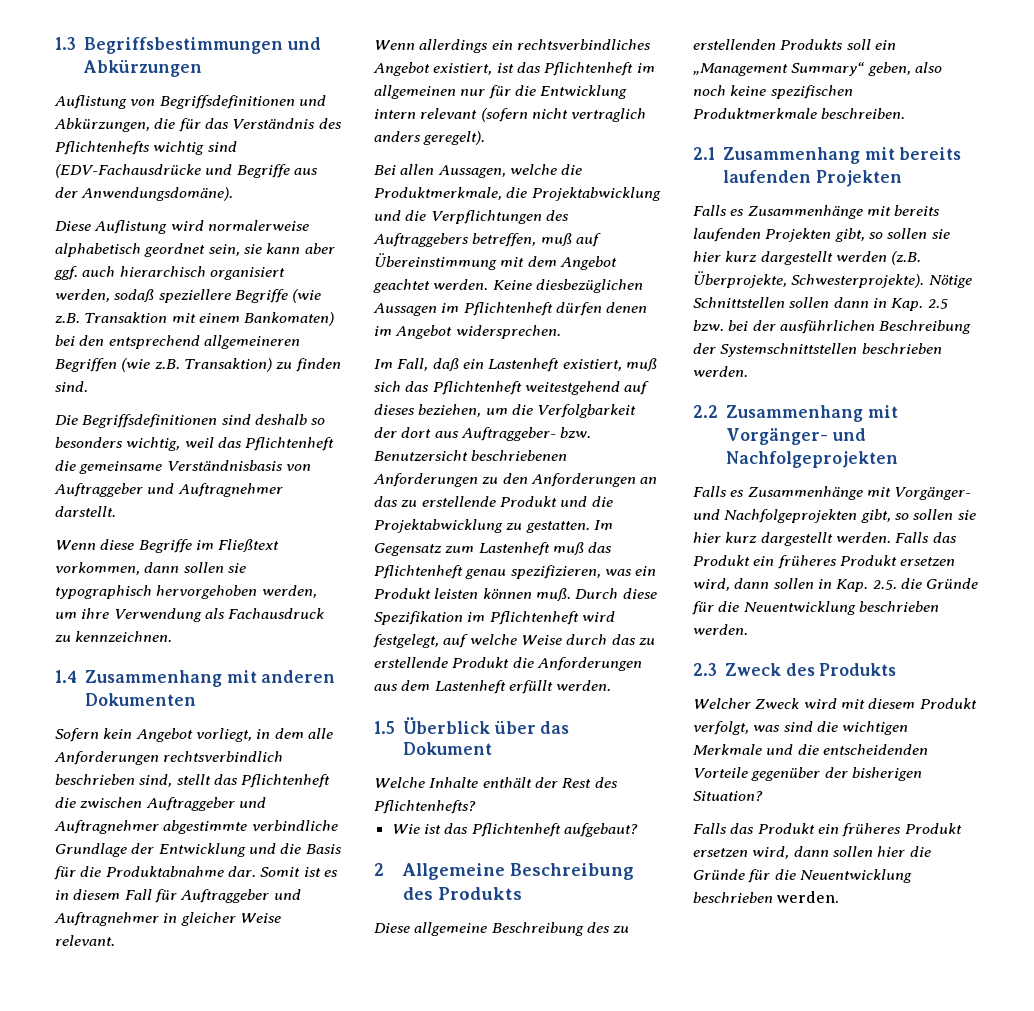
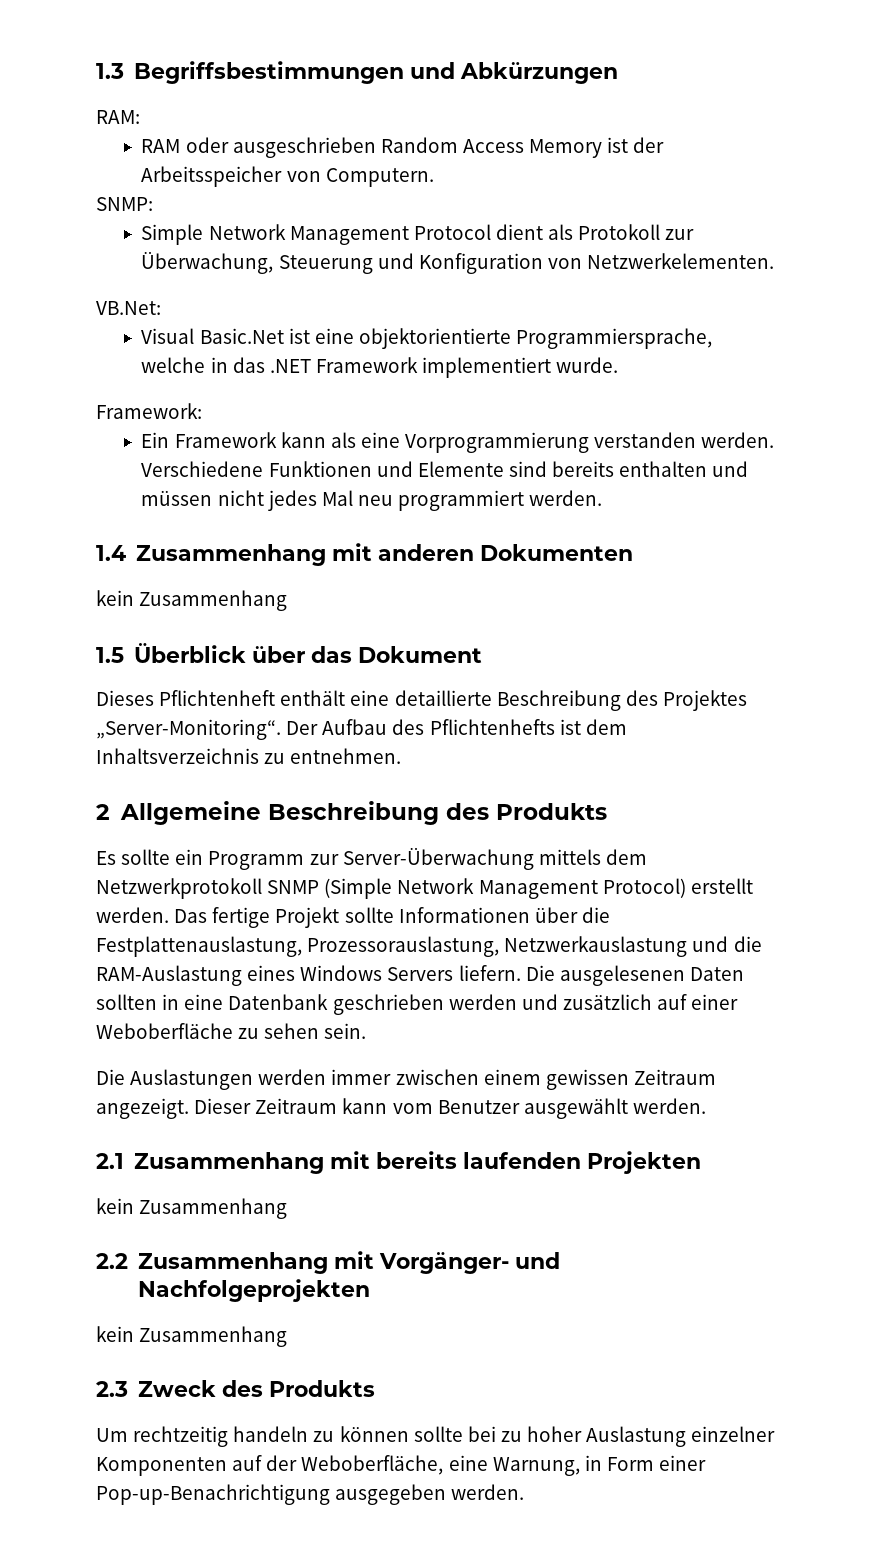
[54,95,326,109] [54,118,342,132] [55,141,237,155] [55,164,318,178] [55,187,234,201] [55,220,309,234] [55,243,335,257] [54,266,285,280] [55,289,322,303] [55,312,335,326] [55,335,300,349] [55,358,341,372] [55,381,88,392] [55,414,326,428] [55,437,335,451] [55,460,311,474] [54,483,283,497] [55,506,116,517] [55,539,280,553] [55,562,246,575] [55,585,317,599] [55,608,325,622] [55,631,173,642] Auflistung von Begriffsdefinitionen und Abkürzungen, die für das Verständnis des Pflichtenhefts wichtig sind (EDV-Fachausdrücke und Begriffe aus der Anwendungsdomäne). // Diese Auflistung wird normalerweise alphabetisch geordnet sein, sie kann aber ggf. auch hierarchisch organisiert werden, sodaß speziellere Begriffe (wie z.B. Transaktion mit einem Bankomaten) bei den entsprechend allgemeineren Begriffen (wie z.B. Transaktion) zu finden sind. // Die Begriffsdefinitionen sind deshalb so besonders wichtig, weil das Pflichtenheft die gemeinsame Verständnisbasis von Auftraggeber und Auftragnehmer darstellt. // Wenn diese Begriffe im Fließtext vorkommen, dann sollen sie typographisch hervorgehoben werden, um ihre Verwendung als Fachausdruck zu kennzeichnen. -> [96,110,140,124] [141,137,665,158] [141,166,434,187] [96,197,153,211] [141,224,695,245] [141,251,775,274] [96,301,161,315] [141,328,713,349] [141,357,619,378] [96,403,202,419] [141,432,775,453] [141,461,749,477] [141,490,603,511] RAM: // RAM oder ausgeschrieben Random Access Memory ist der Arbeitsspeicher von Computern. // SNMP: // Simple Network Management Protocol dient als Protokoll zur Überwachung, Steuerung und Konfiguration von Netzwerkelementen. // VB.Net: // Visual Basic.Net ist eine objektorientierte Programmiersprache, welche in das .NET Framework implementiert wurde. // Framework: // Ein Framework kann als eine Vorprogrammierung verstanden werden. Verschiedene Funktionen und Elemente sind bereits enthalten und müssen nicht jedes Mal neu programmiert werden.
[55,728,333,742] [54,751,284,765] [55,774,331,788] [55,797,266,811] [54,820,338,834] [55,843,342,857] [54,866,338,880] [55,889,301,903] [54,912,281,926] [55,935,115,946] [374,39,651,53] [373,62,655,76] [374,85,628,99] [374,108,647,122] [374,131,486,145] [374,164,583,178] [374,187,661,201] [374,210,569,224] [373,233,601,247] [374,253,617,270] [373,279,643,293] [373,302,648,316] [374,325,561,339] [374,358,657,372] [374,381,650,395] [374,404,637,418] [374,427,592,441] [374,450,568,461] [373,473,658,487] [374,496,613,507] [374,519,613,533] [374,542,613,556] [374,565,657,579] [374,588,657,601] [374,611,615,625] [373,634,655,648] [374,657,642,671] [374,680,612,694] Sofern kein Angebot vorliegt, in dem alle Anforderungen rechtsverbindlich beschrieben sind, stellt das Pflichtenheft die zwischen Auftraggeber und Auftragnehmer abgestimmte verbindliche Grundlage der Entwicklung und die Basis für die Produktabnahme dar. Somit ist es in diesem Fall für Auftraggeber und Auftragnehmer in gleicher Weise relevant. // Wenn allerdings ein rechtsverbindliches Angebot existiert, ist das Pflichtenheft im allgemeinen nur für die Entwicklung intern relevant (sofern nicht vertraglich anders geregelt). // Bei allen Aussagen, welche die Produktmerkmale, die Projektabwicklung und die Verpflichtungen des Auftraggebers betreffen, muß auf Übereinstimmung mit dem Angebot geachtet werden. Keine diesbezüglichen Aussagen im Pflichtenheft dürfen denen im Angebot widersprechen. // Im Fall, daß ein Lastenheft existiert, muß sich das Pflichtenheft weitestgehend auf dieses beziehen, um die Verfolgbarkeit der dort aus Auftraggeber- bzw. Benutzersicht beschriebenen Anforderungen zu den Anforderungen an das zu erstellende Produkt und die Projektabwicklung zu gestatten. Im Gegensatz zum Lastenheft muß das Pflichtenheft genau spezifizieren, was ein Produkt leisten können muß. Durch diese Spezifikation im Pflichtenheft wird festgelegt, auf welche Weise durch das zu erstellende Produkt die Anforderungen aus dem Lastenheft erfüllt werden. -> [96,590,288,611] kein Zusammenhang
[374,777,618,788] [374,800,476,814] [391,823,638,837] Welche Inhalte enthält der Rest des Pflichtenhefts? // Wie ist das Pflichtenheft aufgebaut? -> [96,690,747,711] [96,719,627,740] [96,748,402,764] Dieses Pflichtenheft enthält eine detaillierte Beschreibung des Projektes „Server-Monitoring“. Der Aufbau des Pflichtenhefts ist dem Inhaltsverzeichnis zu entnehmen.
[374,922,630,936] [693,39,896,50] [693,62,942,76] [693,85,853,99] [693,108,906,119] Diese allgemeine Beschreibung des zu erstellenden Produkts soll ein „Management Summary“ geben, also noch keine spezifischen Produktmerkmale beschreiben. -> [96,847,647,870] [96,878,753,899] [96,907,610,928] [96,936,762,957] [96,965,744,986] [96,994,739,1015] [96,1023,367,1039] [96,1069,716,1090] [96,1098,706,1119] Es sollte ein Programm zur Server-Überwachung mittels dem Netzwerkprotokoll SNMP (Simple Network Management Protocol) erstellt werden. Das fertige Projekt sollte Informationen über die Festplattenauslastung, Prozessorauslastung, Netzwerkauslastung und die RAM-Auslastung eines Windows Servers liefern. Die ausgelesenen Daten sollten in eine Datenbank geschrieben werden und zusätzlich auf einer Weboberfläche zu sehen sein. // Die Auslastungen werden immer zwischen einem gewissen Zeitraum angezeigt. Dieser Zeitraum kann vom Benutzer ausgewählt werden.
[693,205,941,219] [693,228,950,242] [693,251,922,265] [693,271,972,288] [693,297,948,311] [693,320,972,334] [693,343,942,357] [693,366,748,377] Falls es Zusammenhänge mit bereits laufenden Projekten gibt, so sollen sie hier kurz dargestellt werden (z.B. Überprojekte, Schwesterprojekte). Nötige Schnittstellen sollen dann in Kap. 2.5 bzw. bei der ausführlichen Beschreibung der Systemschnittstellen beschrieben werden. -> [96,1198,288,1219] kein Zusammenhang
[693,486,972,500] [693,509,976,523] [693,532,957,546] [693,555,956,569] [693,578,979,592] [692,601,939,615] [693,624,748,635] [693,663,897,676] [693,698,977,709] [693,721,909,735] [693,744,928,755] [693,767,922,781] [693,791,763,801] [693,823,962,837] [693,846,931,859] [693,869,912,883] [693,892,773,903] Falls es Zusammenhänge mit Vorgänger- und Nachfolgeprojekten gibt, so sollen sie hier kurz dargestellt werden. Falls das Produkt ein früheres Produkt ersetzen wird, dann sollen in Kap. 2.5. die Gründe für die Neuentwicklung beschrieben werden. // 2.3 Zweck des Produkts // Welcher Zweck wird mit diesem Produkt verfolgt, was sind die wichtigen Merkmale und die entscheidenden Vorteile gegenüber der bisherigen Situation? // Falls das Produkt ein früheres Produkt ersetzen wird, dann sollen hier die Gründe für die Neuentwicklung beschrieben -> [96,1326,288,1347] [96,1380,375,1397] [96,1426,776,1447] [96,1455,707,1476] [96,1484,447,1505] kein Zusammenhang // 2.3 Zweck des Produkts // Um rechtzeitig handeln zu können sollte bei zu hoher Auslastung einzelner Komponenten auf der Weboberfläche, eine Warnung, in Form einer Pop-up-Benachrichtigung ausgegeben

